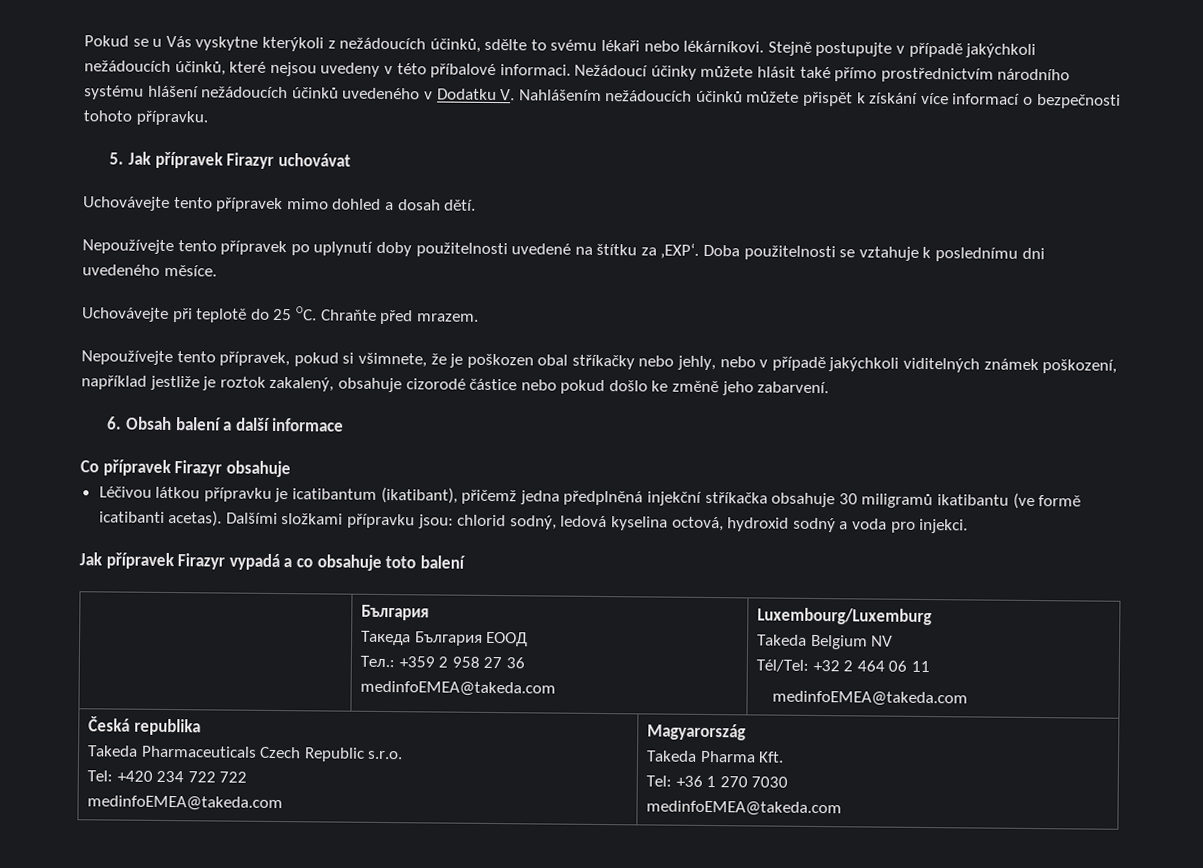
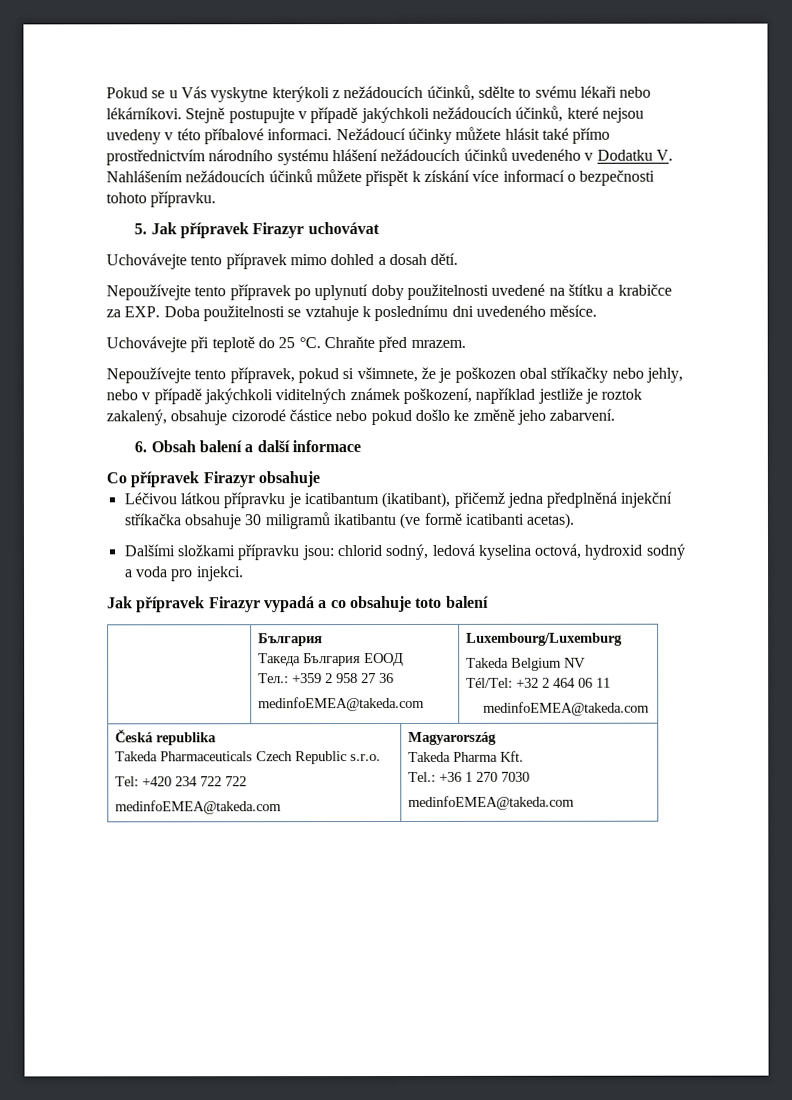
[640,242,700,259] za ‚EXP‘. -> [606,283,672,296] [106,306,161,318] a krabičce za EXP.
[295,306,317,321] ○C. -> [298,337,321,349] °C.
(223, 518) none -> (575, 520) //
[646,775,673,787] Tel: -> [407,771,436,782] Tel.:

